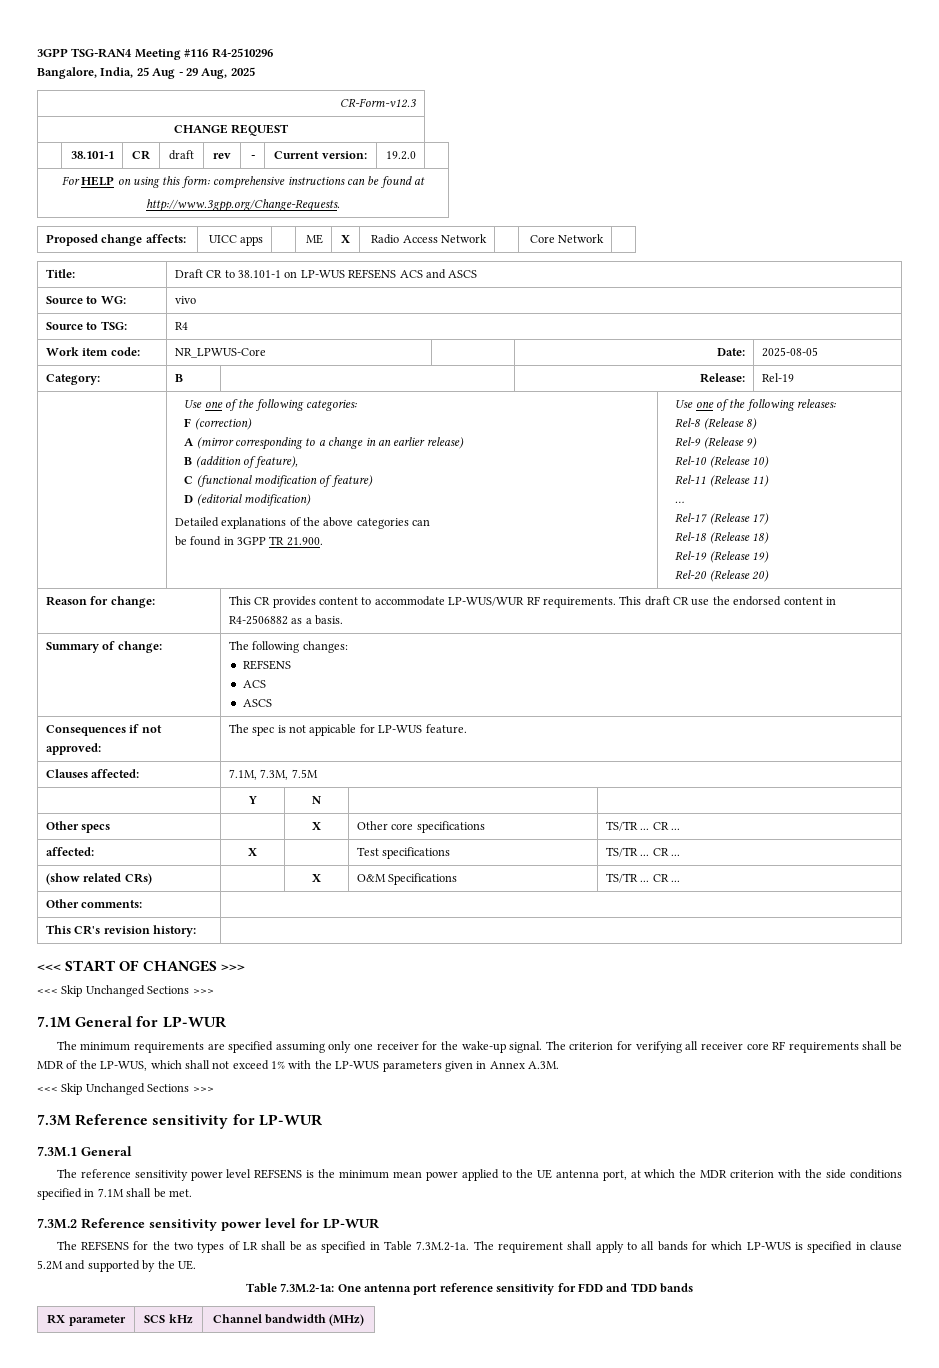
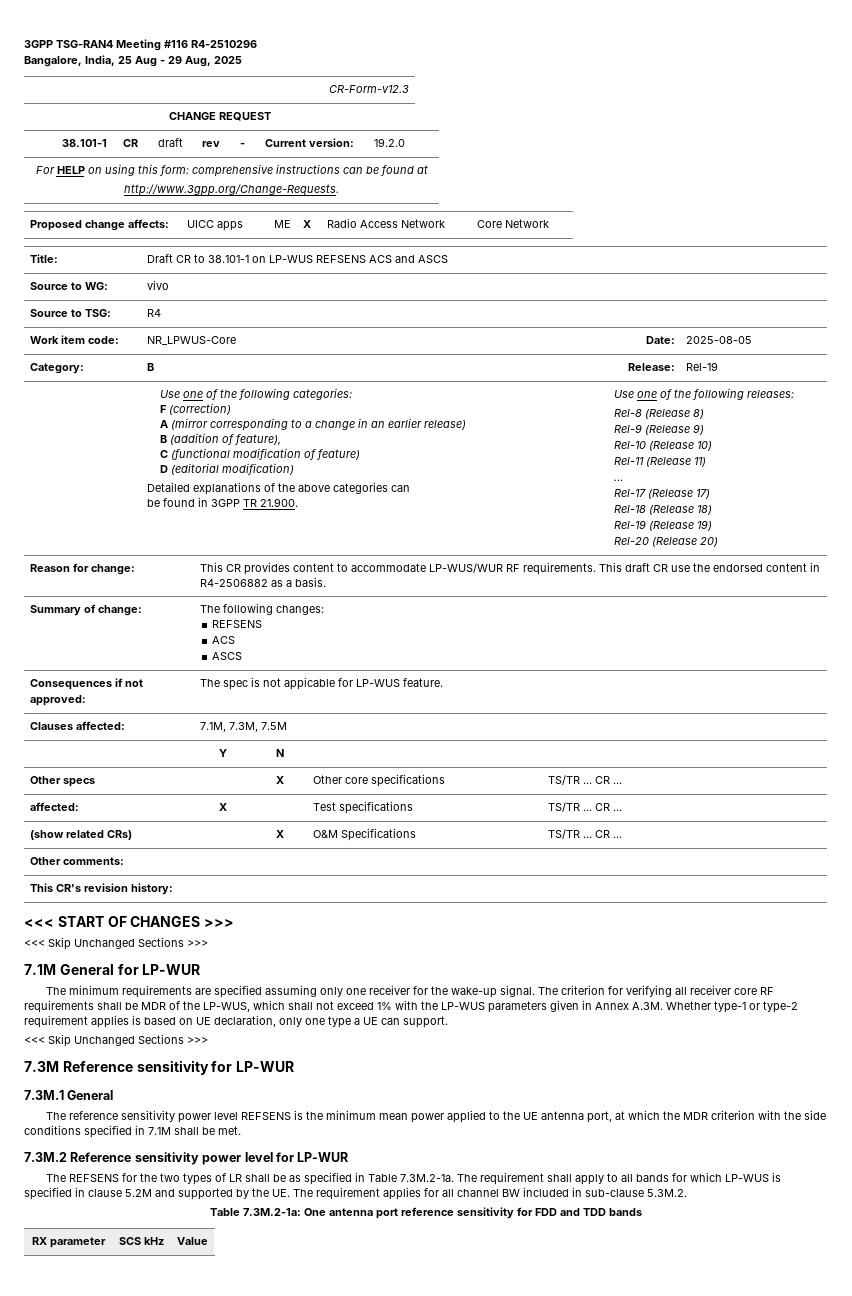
(559, 1065) none -> [666,1001,798,1013] [24,1015,448,1028] Whether type-1 or type-2 requirement applies is based on UE declaration, only one type a UE can support.
(196, 1265) none -> [293,1187,687,1200] The requirement applies for all channel BW included in sub-clause 5.3M.2.
[212,1314,365,1326] Channel bandwidth (MHz) -> [177,1237,208,1245] Value

